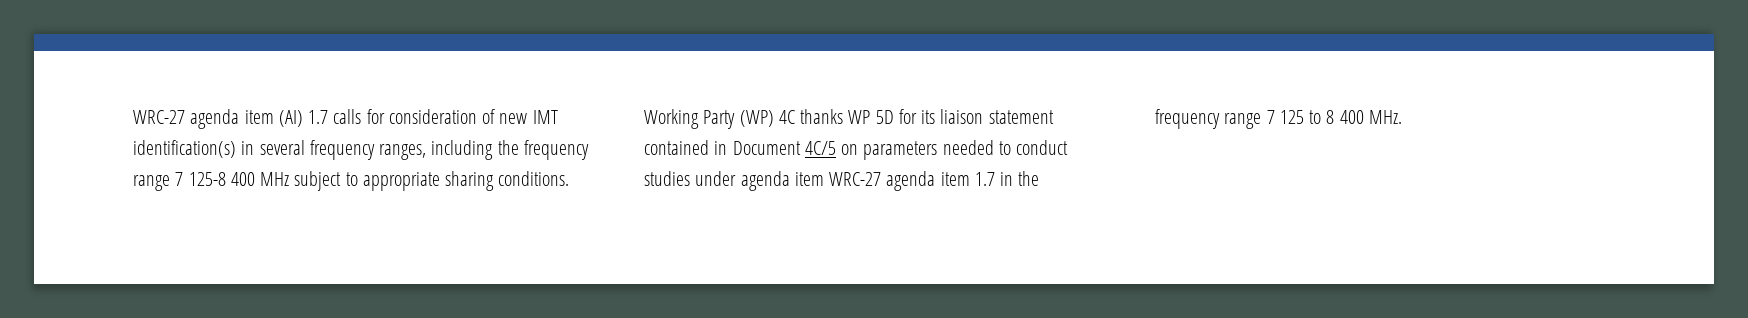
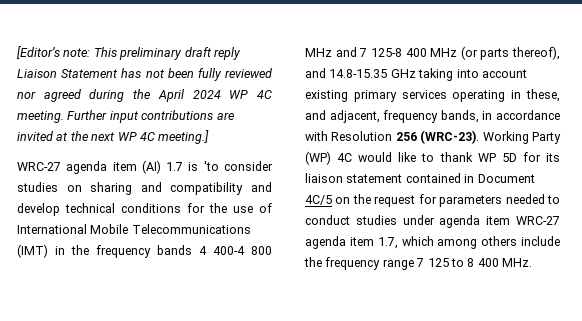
(133, 117) none -> [17,46,241,60] [17,68,272,81] [17,89,272,102] [17,110,235,123] [17,130,210,144] [Editor’s note: This preliminary draft reply Liaison Statement has not been fully reviewed nor agreed during the April 2024 WP 4C meeting. Further input contributions are invited at the next WP 4C meeting.] //
[333,109,558,124] [133,140,589,160] [133,171,570,191] [644,109,844,129] calls for consideration of new IMT identification(s) in several frequency ranges, including the frequency range 7 125-8 400 MHz subject to appropriate sharing conditions. Working Party (WP) 4C thanks -> [188,161,273,171] [17,182,272,195] [17,203,272,216] [17,224,251,234] [17,244,272,258] [305,46,560,60] [305,68,527,81] [305,89,560,102] [305,110,560,123] [305,130,561,144] [305,151,473,165] is 'to consider studies on sharing and compatibility and develop technical conditions for the use of International Mobile Telecommunications (IMT) in the frequency bands 4 400-4 800 MHz and 7 125-8 400 MHz (or parts thereof), and 14.8-15.35 GHz taking into account existing primary services operating in these, and adjacent, frequency bands, in accordance with Resolution 256 (WRC-23). Working Party (WP) 4C would like to thank
(859, 149) none -> [352,194,437,207] the request for
[974,172,1014,186] 1.7 in -> [377,236,560,249] 1.7, which among others include

